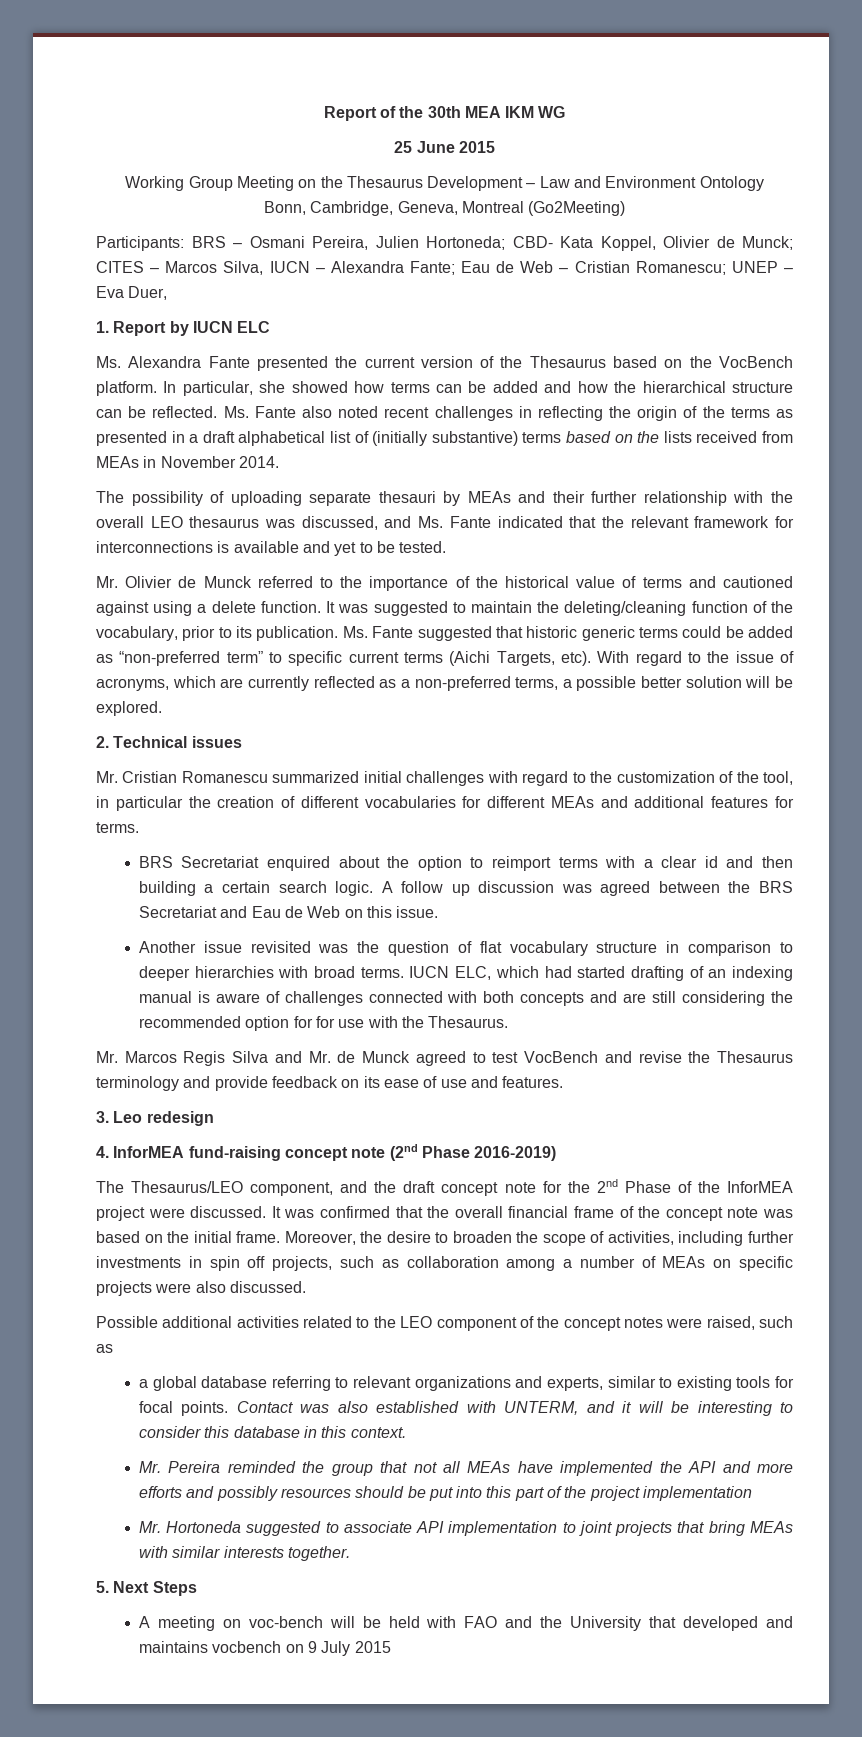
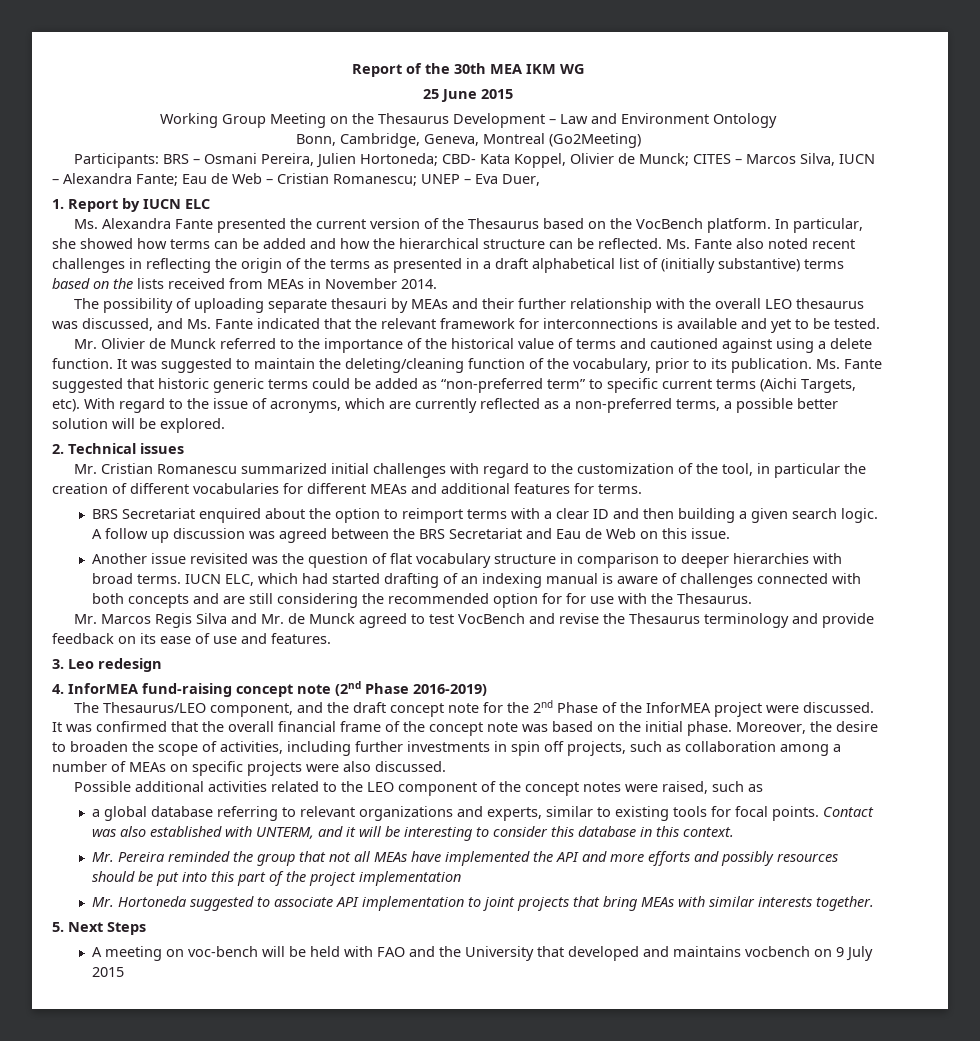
[704,856,718,868] id -> [593,509,610,519] ID
[221,881,270,893] certain -> [751,508,789,523] given
[236,1231,281,1243] frame. -> [687,721,732,736] phase.

